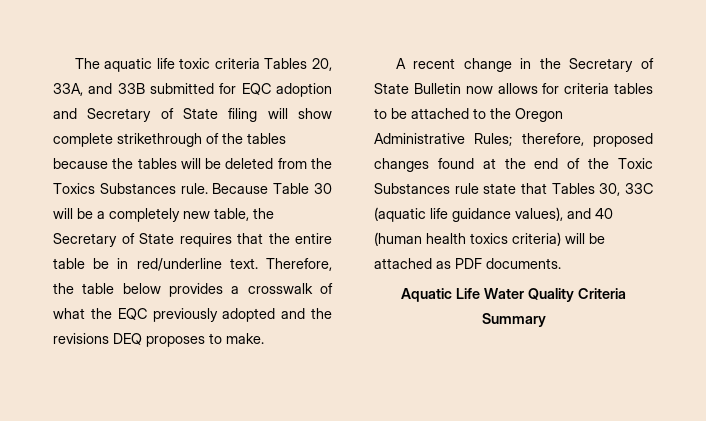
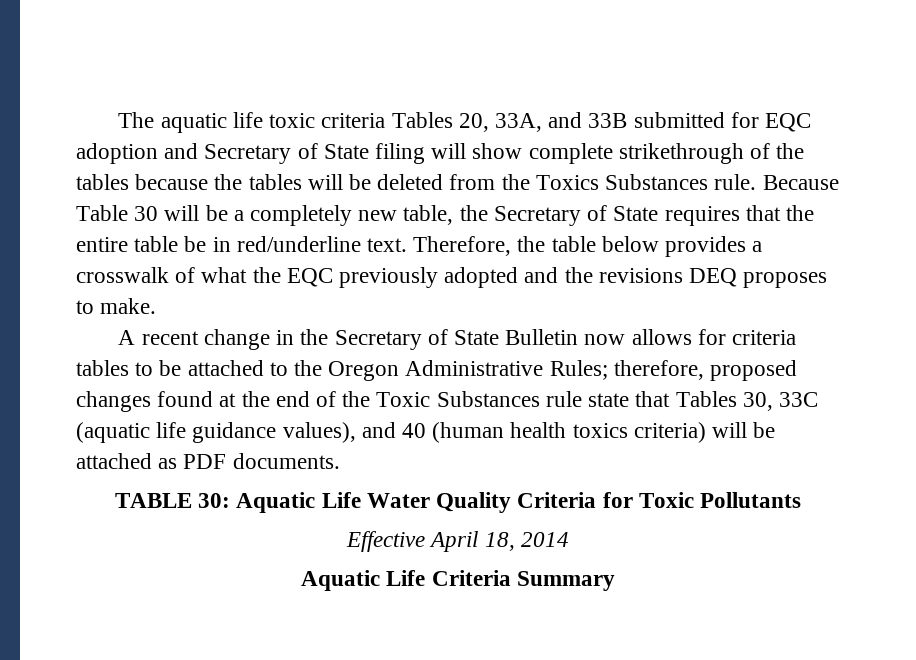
(561, 263) none -> [115,493,231,508] TABLE 30:
(626, 293) none -> [602,492,801,508] [346,531,569,552] [301,570,511,591] for Toxic Pollutants // Effective April 18, 2014 // Aquatic Life Criteria

